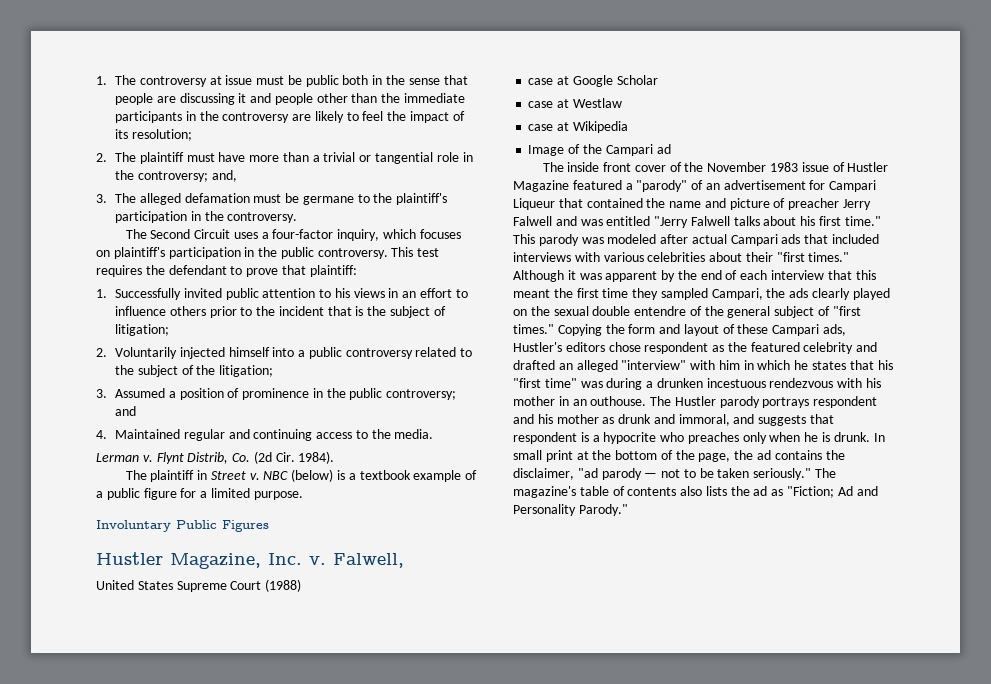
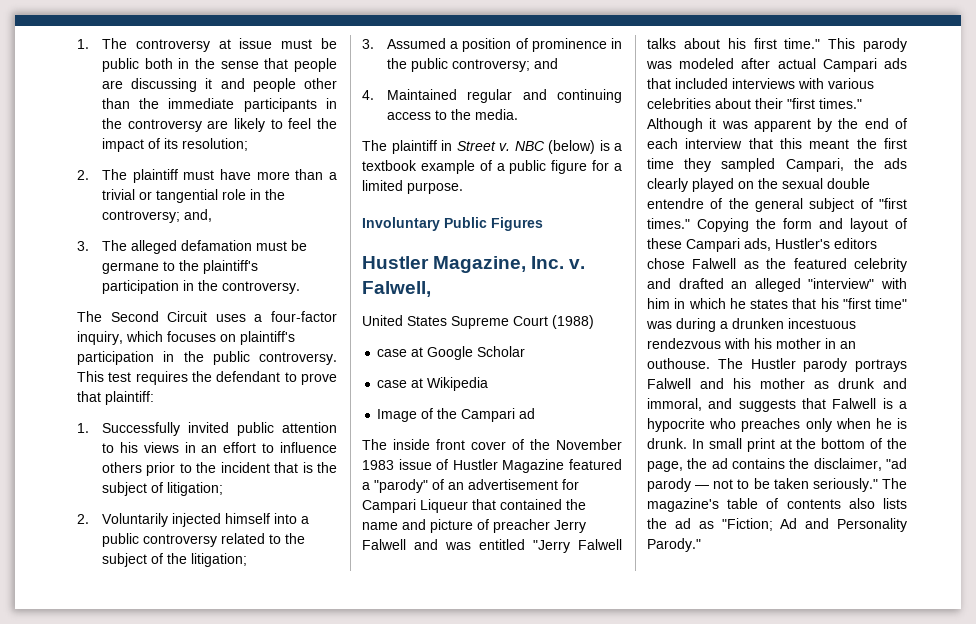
[96,451,335,464] // Lerman v. Flynt Distrib, Co. (2d Cir. 1984). -> (518, 114) none
[528,98,622,108] // case at Westlaw -> (526, 351) none
[644,342,709,354] respondent -> [692,258,737,269] Falwell
[813,396,878,408] respondent -> [647,378,691,389] Falwell
[513,432,577,444] respondent -> [832,398,877,409] Falwell

